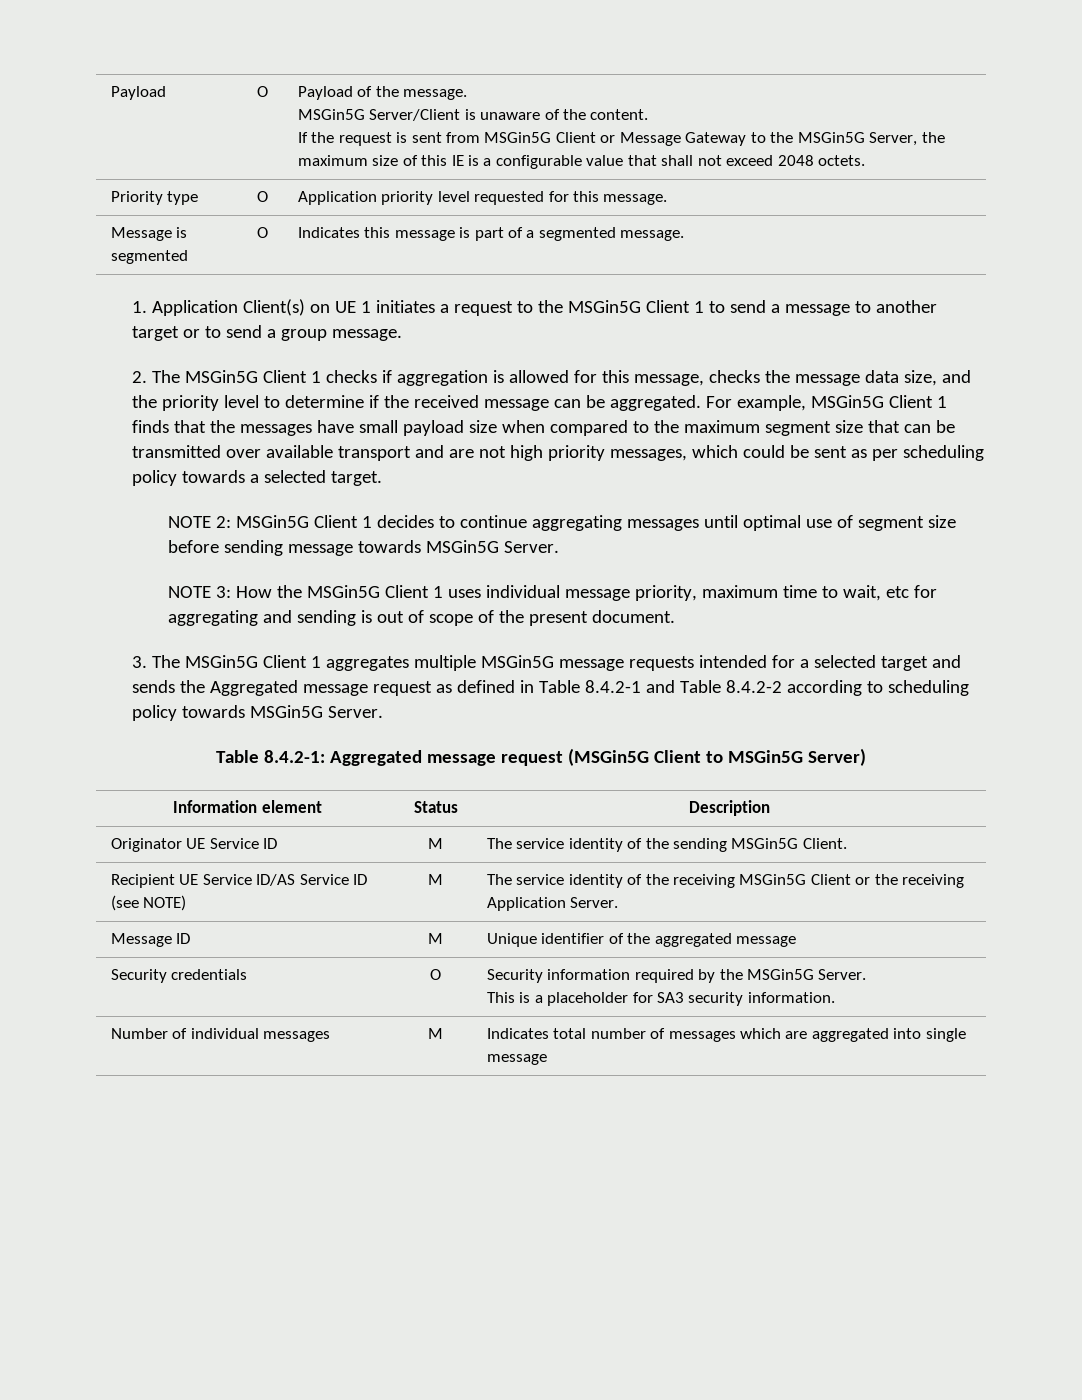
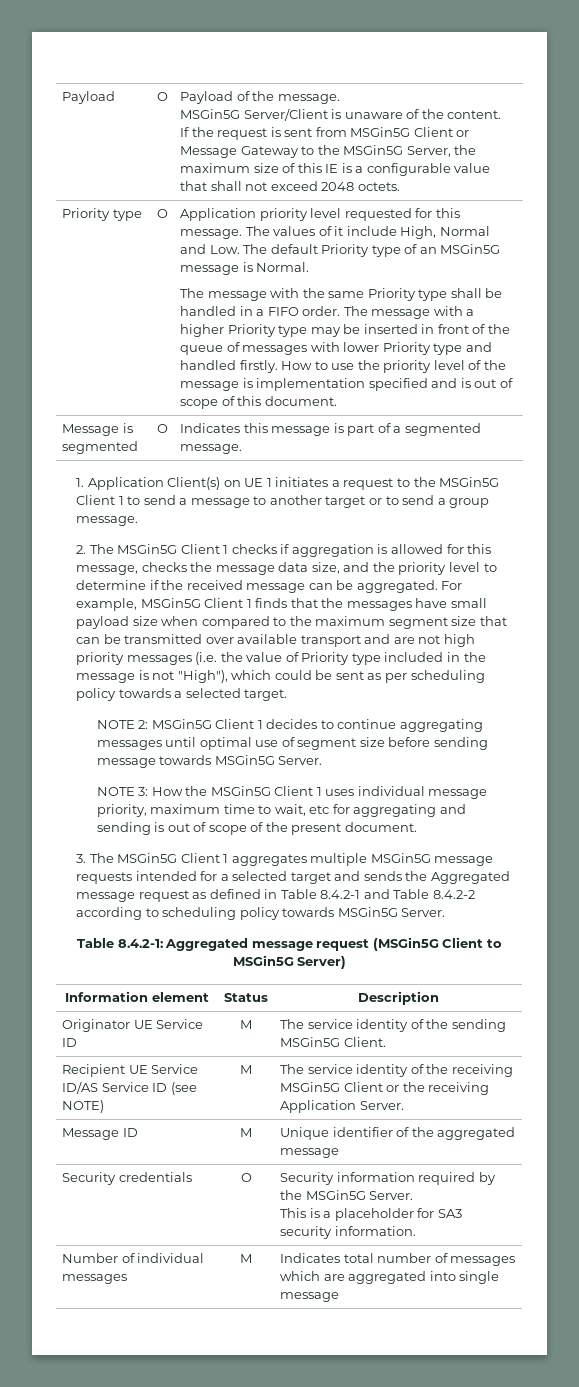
(668, 199) none -> [245,226,490,239] [180,244,501,257] [180,262,310,275] [180,288,503,301] [180,306,475,319] [180,324,510,337] [180,342,492,355] [180,360,506,373] [180,378,513,391] [180,396,337,409] The values of it include High, Normal and Low. The default Priority type of an MSGin5G message is Normal. // The message with the same Priority type shall be handled in a FIFO order. The message with a higher Priority type may be inserted in front of the queue of messages with lower Priority type and handled firstly. How to use the priority level of the message is implementation specified and is out of scope of this document.
[609,449,687,461] messages, -> [126,652,486,665] [76,670,228,683] messages (i.e. the value of Priority type included in the message is not "High"),

